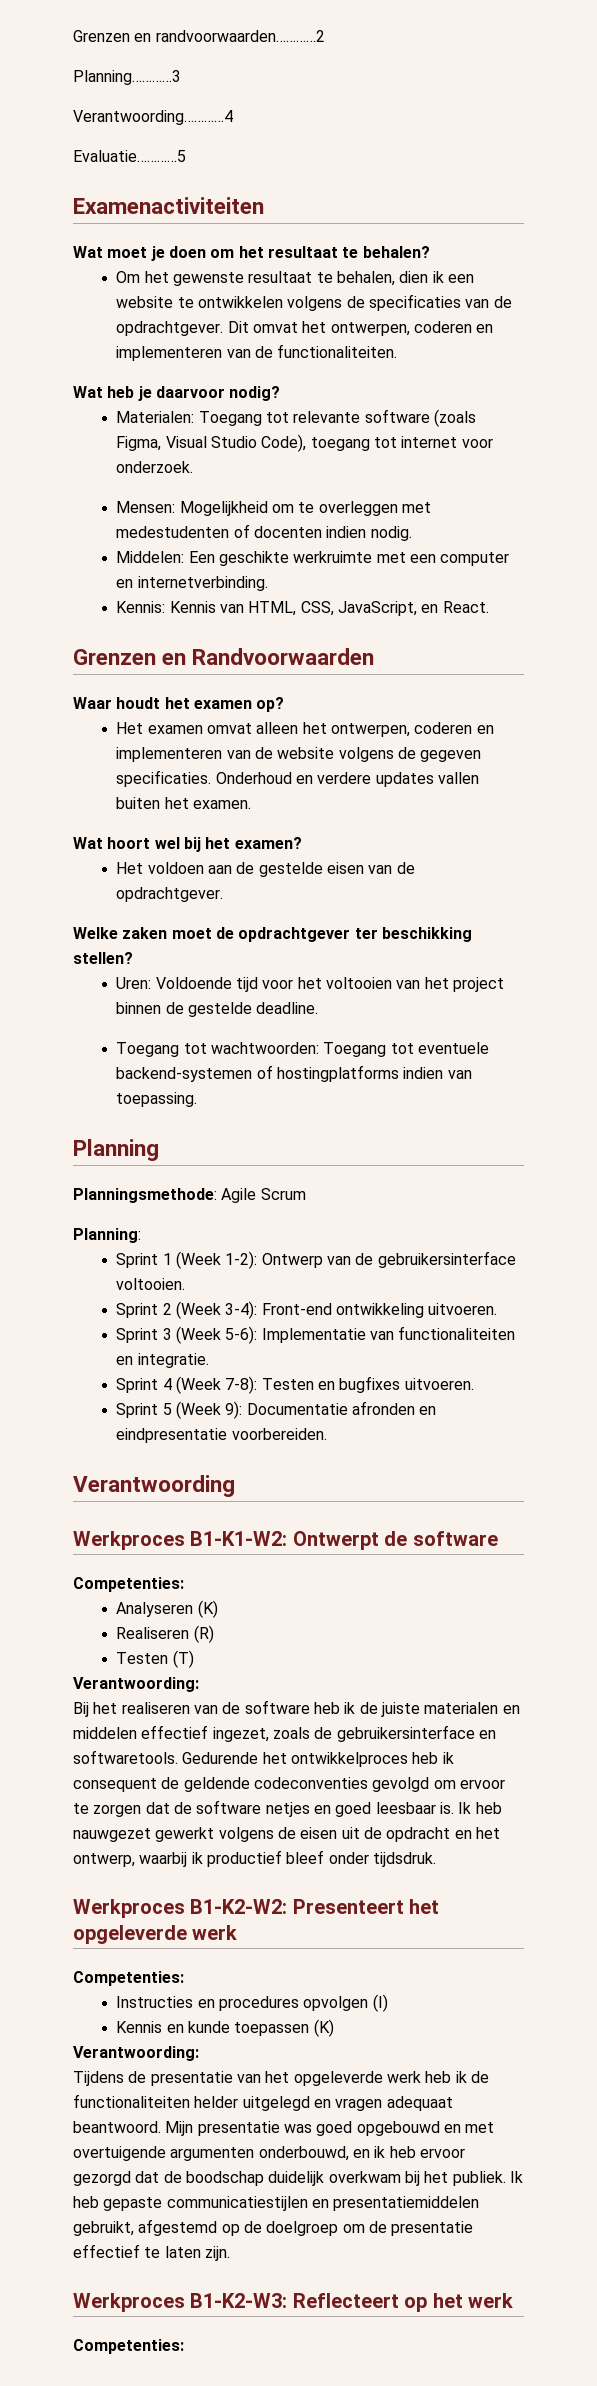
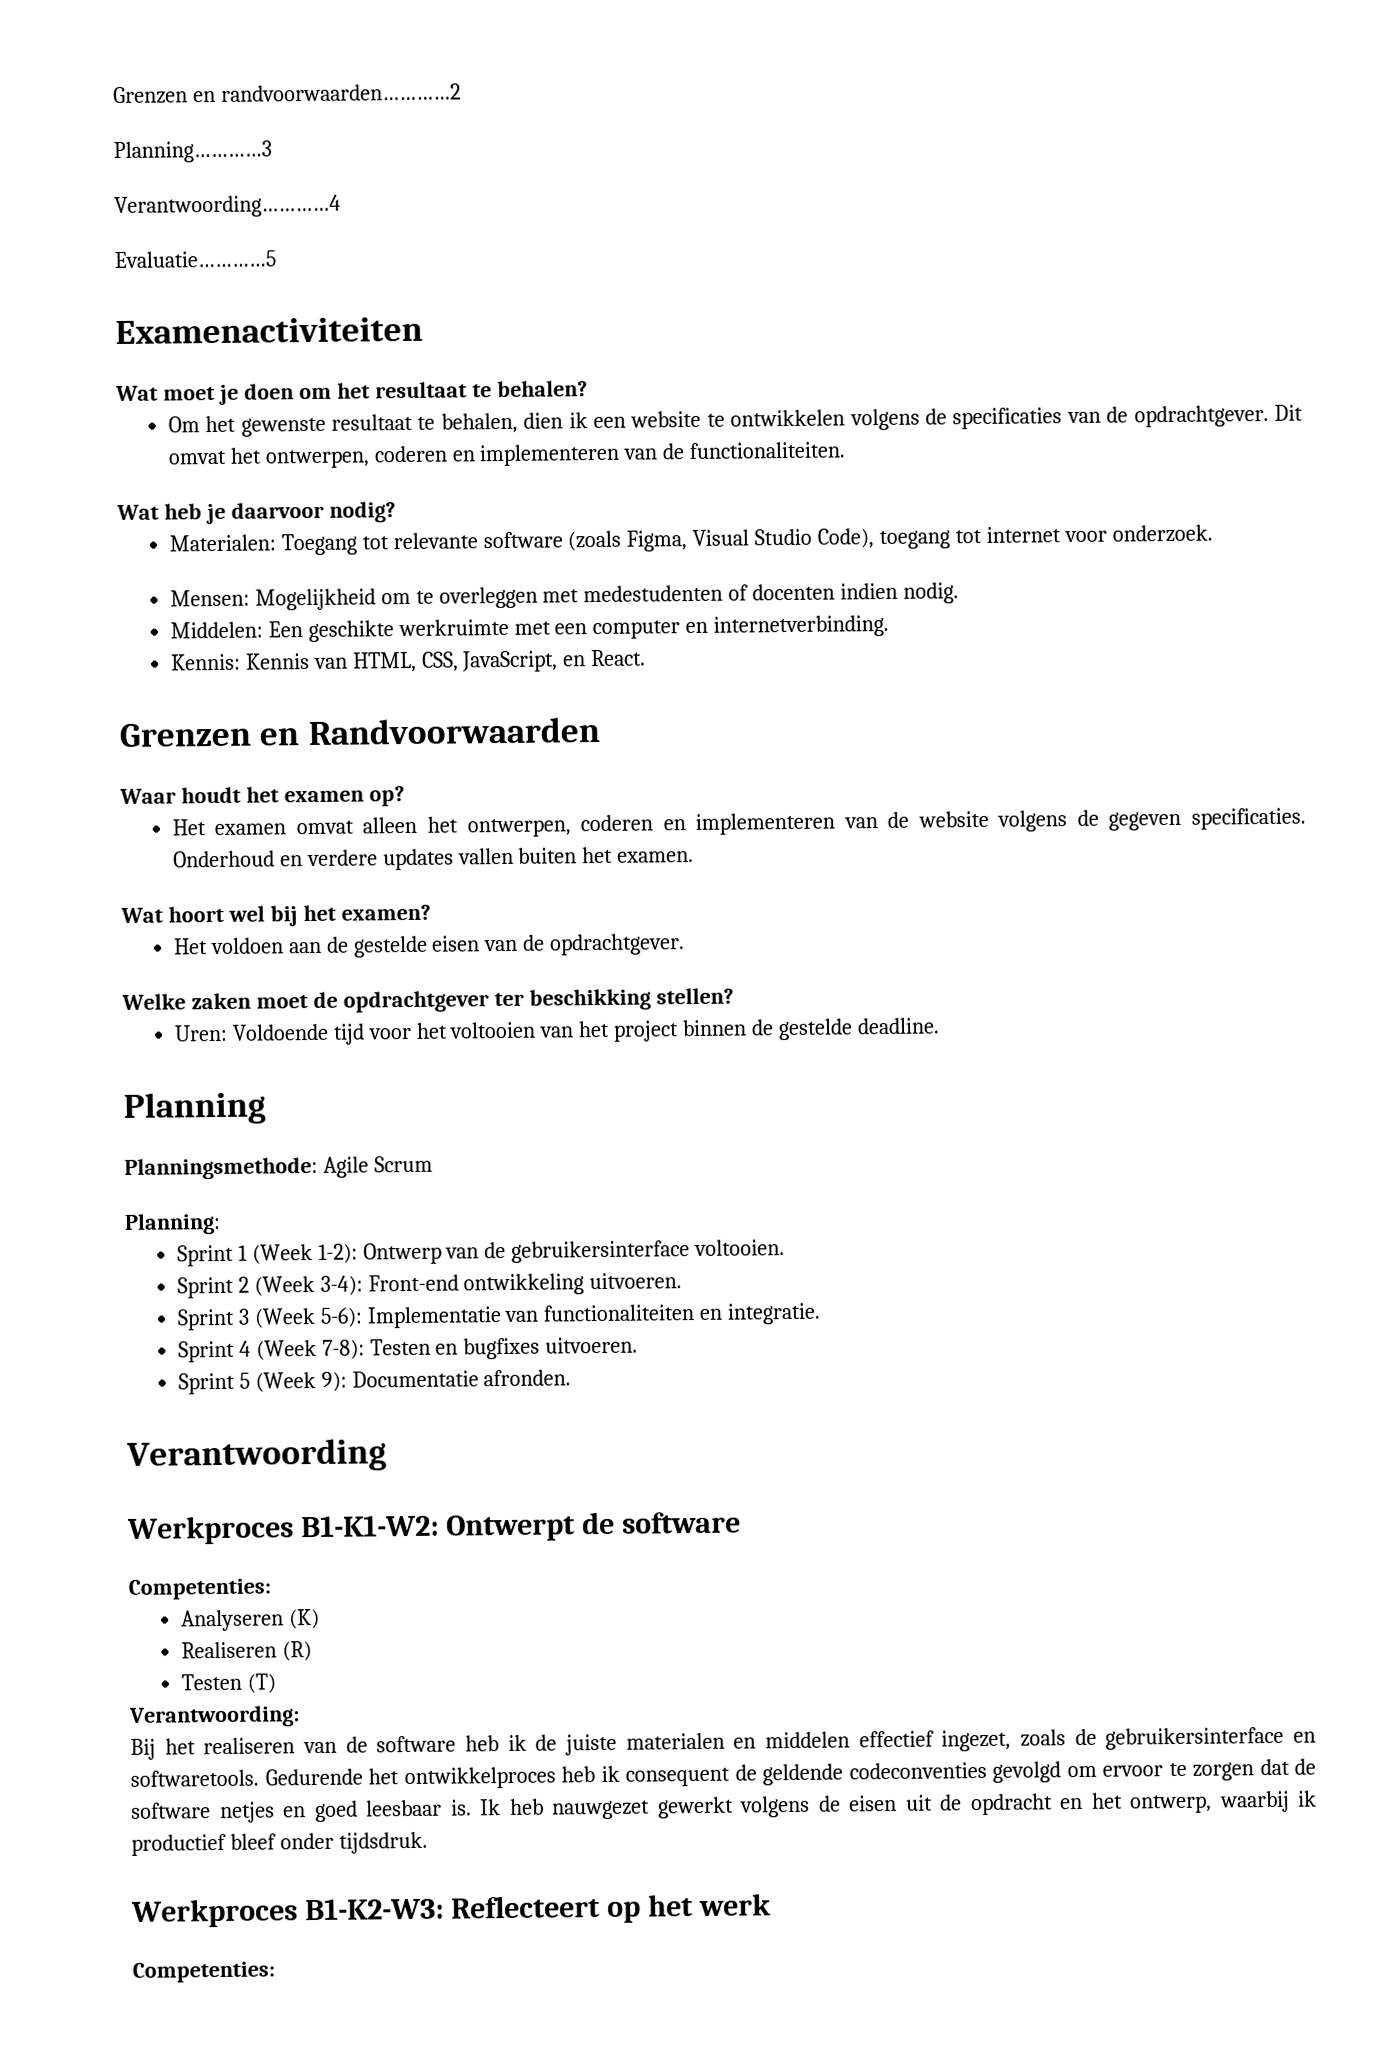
[116,1042,489,1057] [116,1065,472,1082] [116,1092,198,1107] // Toegang tot wachtwoorden: Toegang tot eventuele backend-systemen of hostingplatforms indien van toepassing. -> (941, 1026) none
[351,1401,437,1415] [116,1428,327,1443] afronden en eindpresentatie voorbereiden. -> [483,1369,572,1387] afronden.
[73,1899,440,1918] [73,1925,238,1944] [73,1971,184,1986] [116,1994,388,2012] [116,2019,334,2037] [73,2046,199,2061] [73,2071,489,2086] [73,2094,453,2111] [73,2121,495,2136] [73,2146,465,2161] [73,2171,523,2186] [73,2196,480,2211] [73,2219,474,2236] [73,2244,230,2261] // Werkproces B1-K2-W2: Presenteert het opgeleverde werk // Competenties: // Instructies en procedures opvolgen (I) // Kennis en kunde toepassen (K) // Verantwoording: // Tijdens de presentatie van het opgeleverde werk heb ik de functionaliteiten helder uitgelegd en vragen adequaat beantwoord. Mijn presentatie was goed opgebouwd en met overtuigende argumenten onderbouwd, en ik heb ervoor gezorgd dat de boodschap duidelijk overkwam bij het publiek. Ik heb gepaste communicatiestijlen en presentatiemiddelen gebruikt, afgestemd op de doelgroep om de presentatie effectief te laten zijn. -> (428, 1842) none

